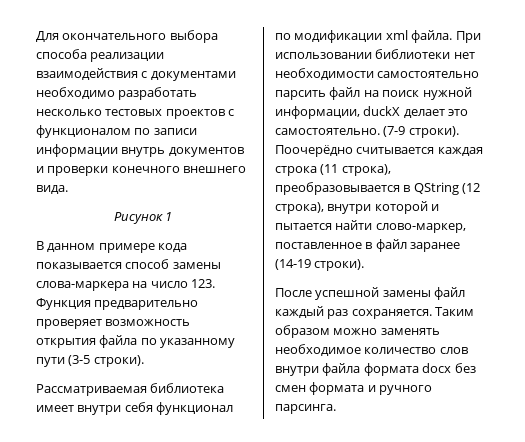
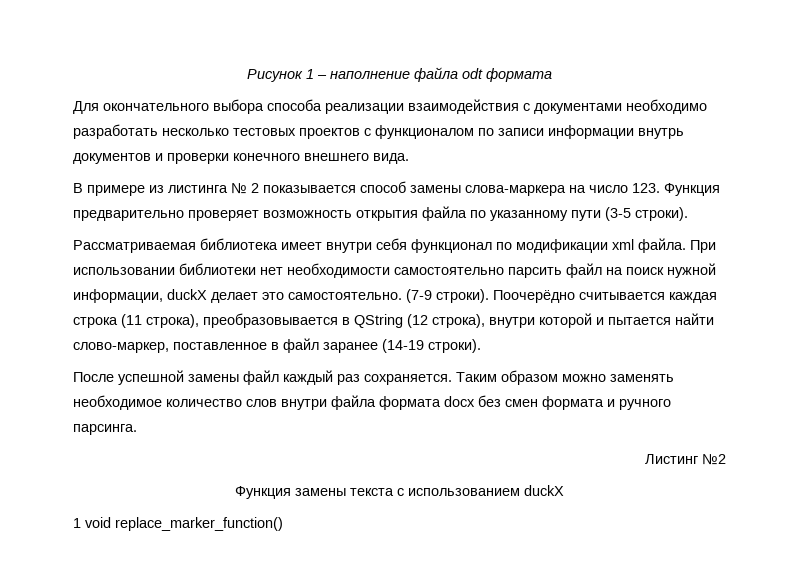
(36, 36) none -> [247,67,552,82] Рисунок 1 – наполнение файла odt формата //
[113,212,173,224] // Рисунок 1 -> (409, 158) none
[47,243,188,253] данном примере кода -> [87,183,259,196] примере из листинга № 2
(336, 409) none -> [645,454,726,465] [235,485,564,499] [73,517,283,531] // Листинг №2 // Функция замены текста с использованием duckX // 1 void replace_marker_function()

